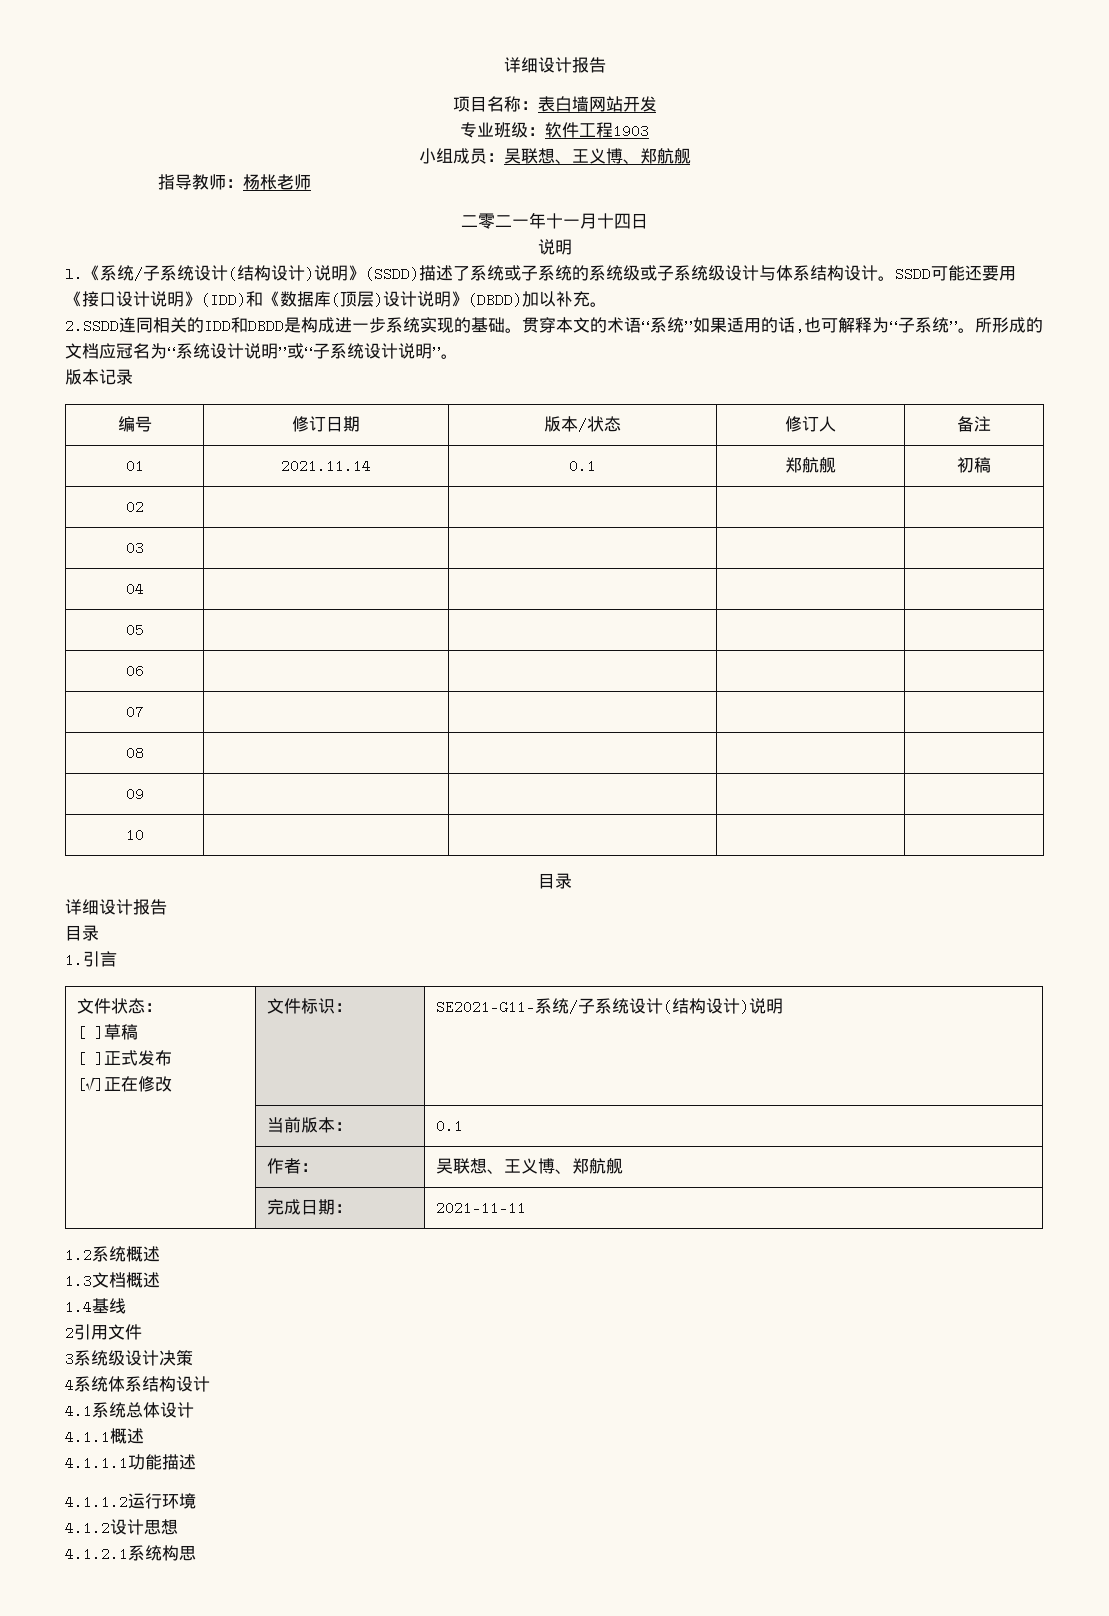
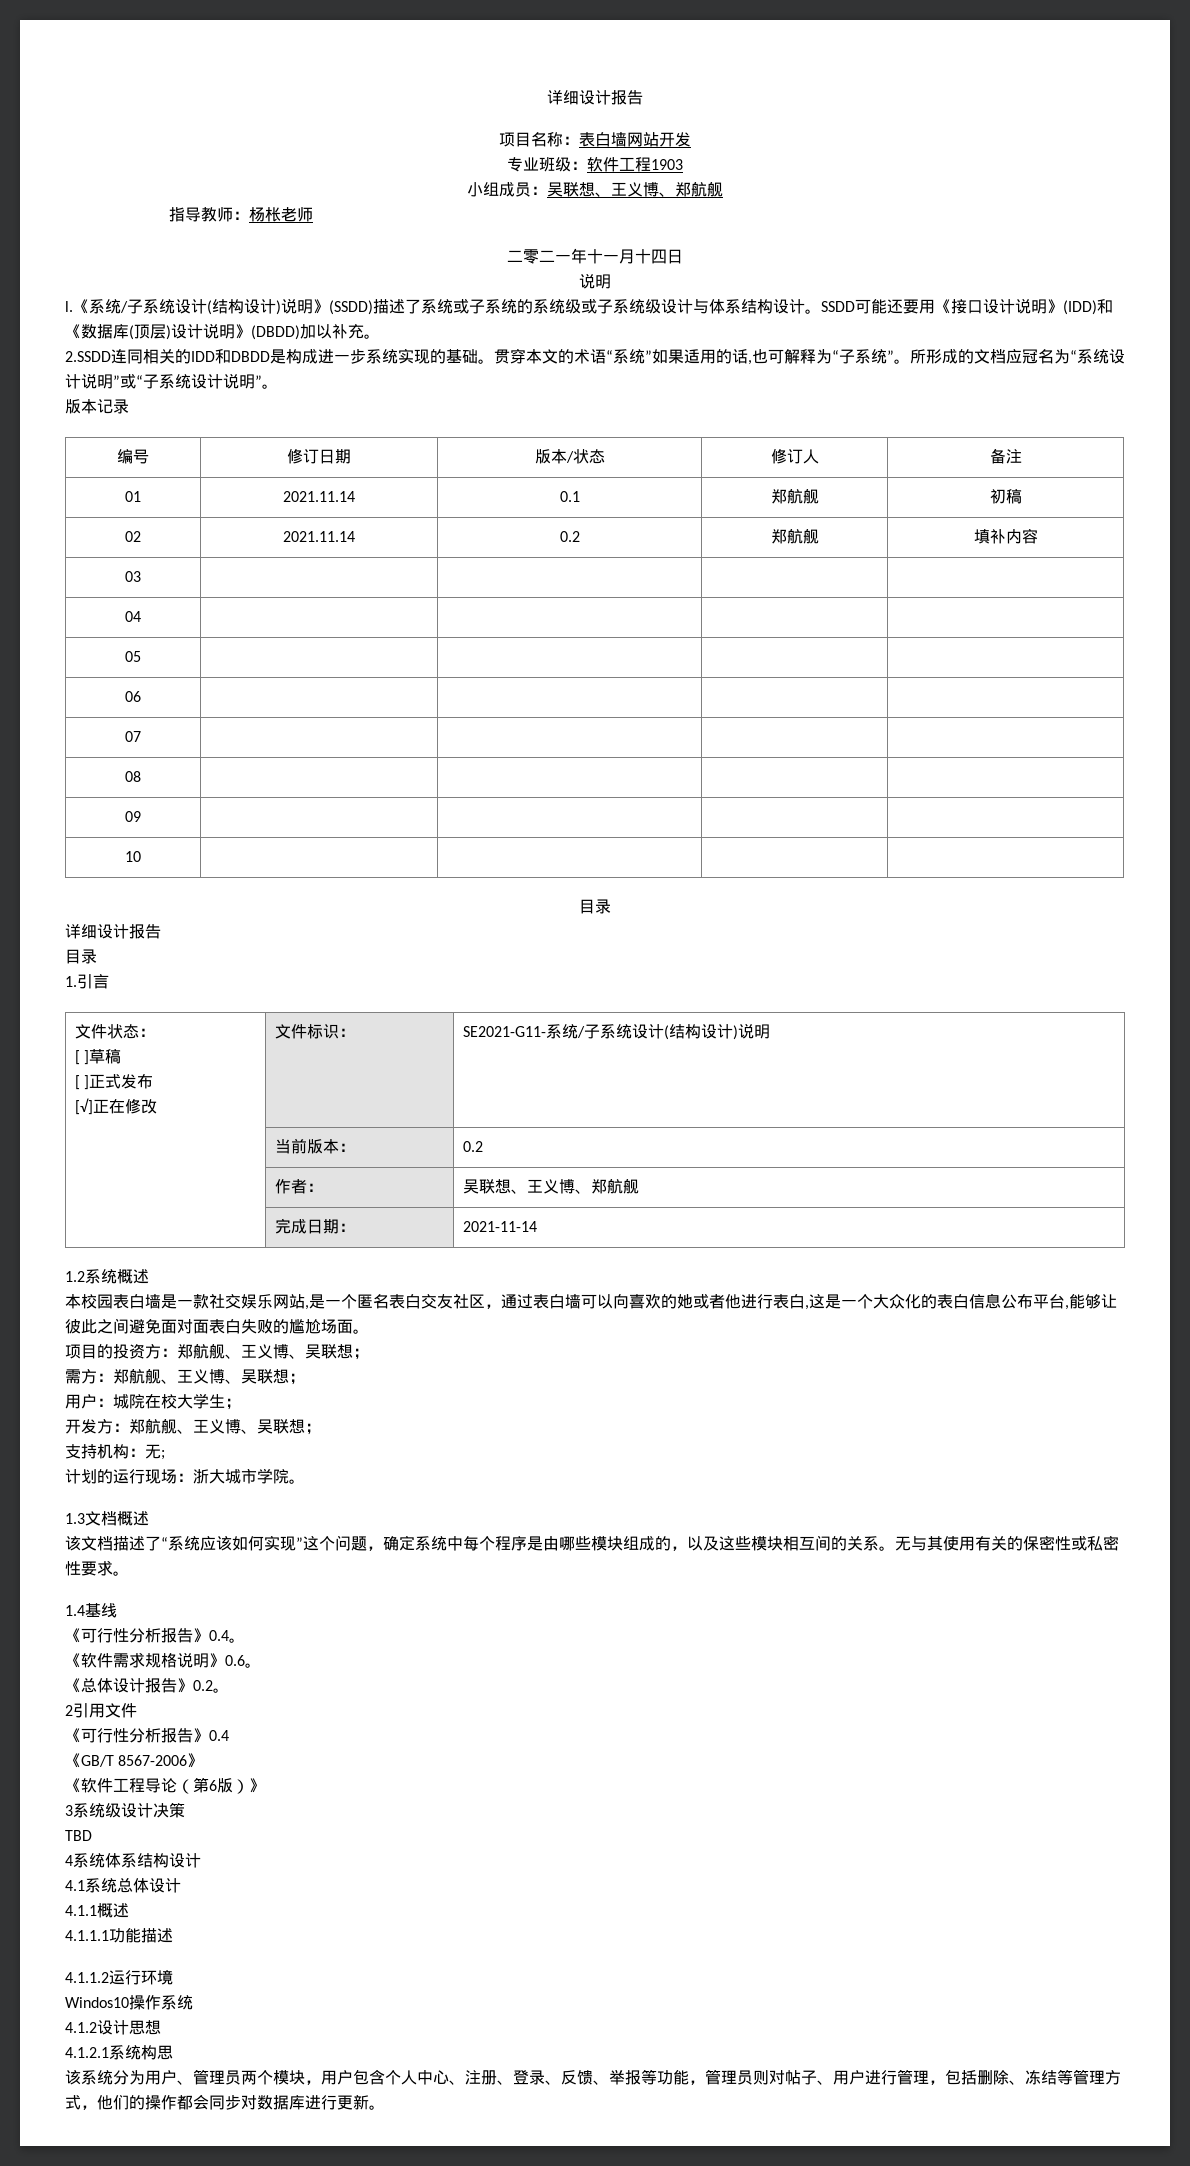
(144, 507) | | | -> [283,531,355,542] [559,531,580,542] [770,528,819,544] [973,528,1038,544] 2021.11.14 | 0.2 | 郑航舰 | 填补内容
[436,1119,464,1133] 0.1 -> [462,1141,483,1152] 0.2
[436,1201,527,1215] 2021-11-11 -> [462,1221,537,1232] 2021-11-14
[65,1272,160,1288] [65,1298,126,1314] [65,1324,142,1340] 1.3文档概述 // 1.4基线 // 2引用文件 -> [65,1293,1117,1310] [65,1318,369,1334] [65,1343,369,1360] [65,1368,305,1385] [65,1393,241,1410] [65,1418,321,1435] [65,1444,165,1460] [65,1468,305,1484] [65,1511,149,1526] [65,1535,1119,1551] [65,1560,129,1576] [65,1603,117,1618] [65,1628,245,1643] [65,1652,261,1668] [65,1678,229,1693] [65,1703,137,1718] [65,1728,229,1743] [65,1753,204,1768] [65,1777,265,1794] 本校园表白墙是一款社交娱乐网站,是一个匿名表白交友社区，通过表白墙可以向喜欢的她或者他进行表白,这是一个大众化的表白信息公布平台,能够让彼此之间避免面对面表白失败的尴尬场面。 // 项目的投资方：郑航舰、王义博、吴联想； // 需方：郑航舰、王义博、吴联想； // 用户：城院在校大学生； // 开发方：郑航舰、王义博、吴联想； // 支持机构：无; // 计划的运行现场：浙大城市学院。 // 1.3文档概述 // 该文档描述了“系统应该如何实现”这个问题，确定系统中每个程序是由哪些模块组成的，以及这些模块相互间的关系。无与其使用有关的保密性或私密性要求。 // 1.4基线 // 《可行性分析报告》0.4。 // 《软件需求规格说明》0.6。 // 《总体设计报告》0.2。 // 2引用文件 // 《可行性分析报告》0.4 // 《GB/T 8567-2006》 // 《软件工程导论（第6版）》
(193, 1358) none -> [65,1830,92,1841] // TBD
(196, 1501) none -> [65,1995,193,2010] // Windos10操作系统
(196, 1553) none -> [65,2069,1121,2085] [65,2094,385,2110] // 该系统分为用户、管理员两个模块，用户包含个人中心、注册、登录、反馈、举报等功能，管理员则对帖子、用户进行管理，包括删除、冻结等管理方式，他们的操作都会同步对数据库进行更新。

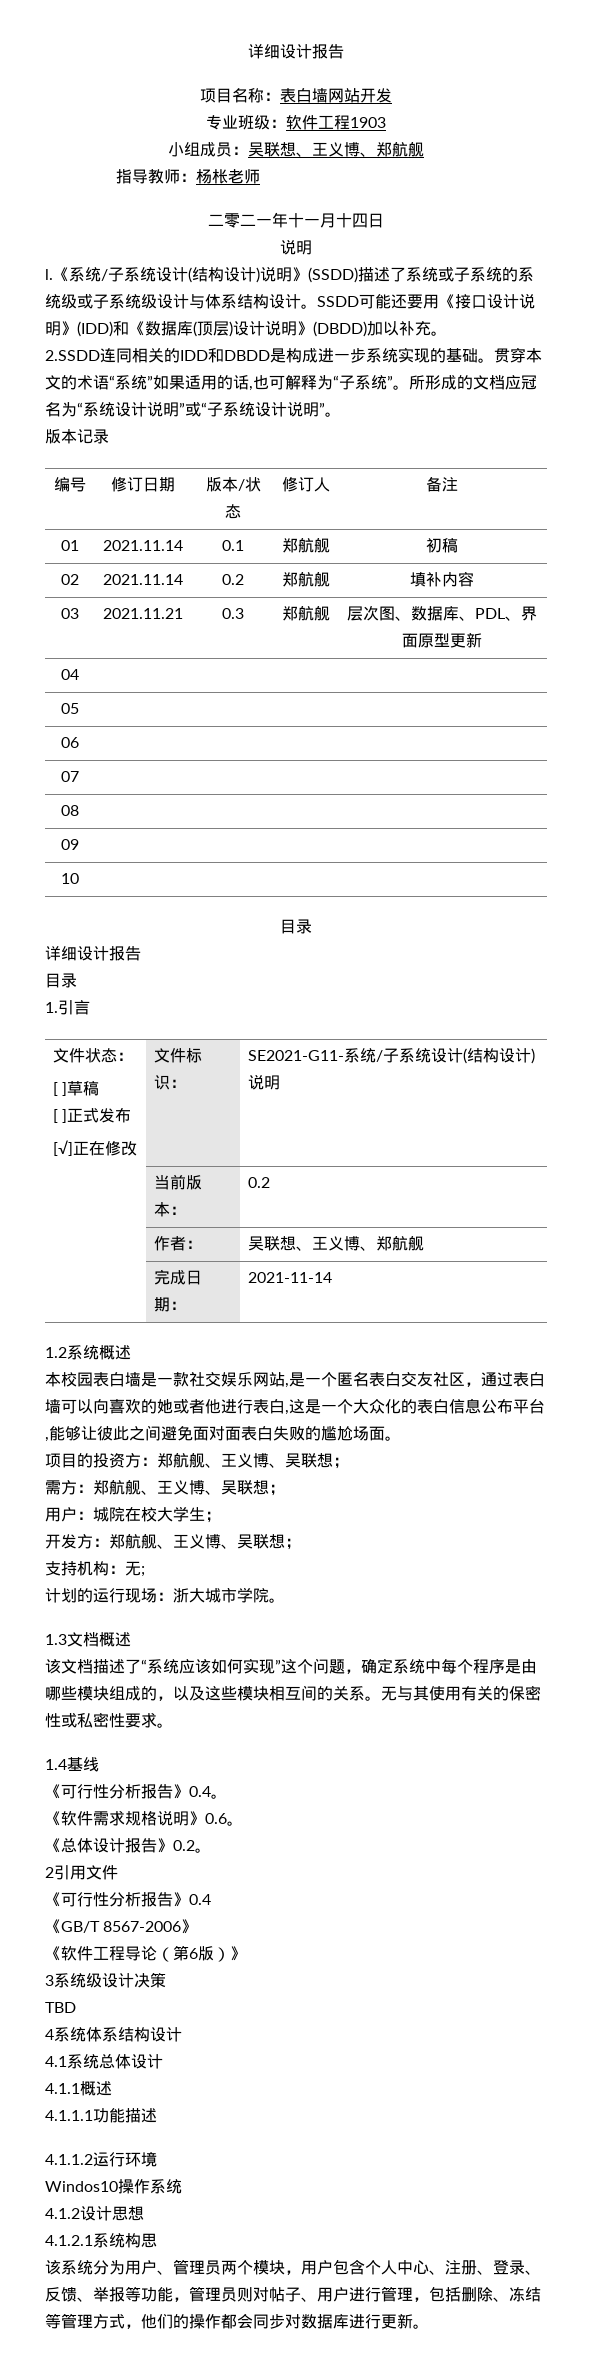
(141, 576) | | | -> [103,608,183,619] [222,608,245,619] [282,605,330,621] [347,605,537,621] [402,632,482,648] 2021.11.21 | 0.3 | 郑航舰 | 层次图、数据库、PDL、界面原型更新

